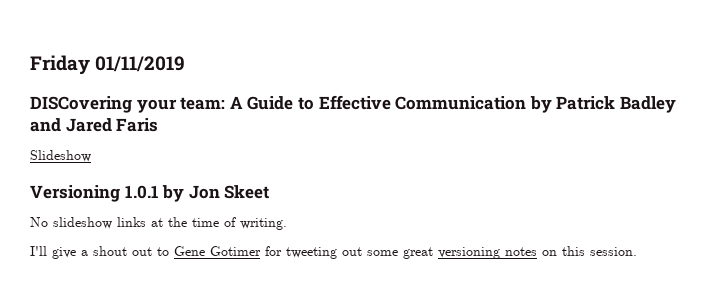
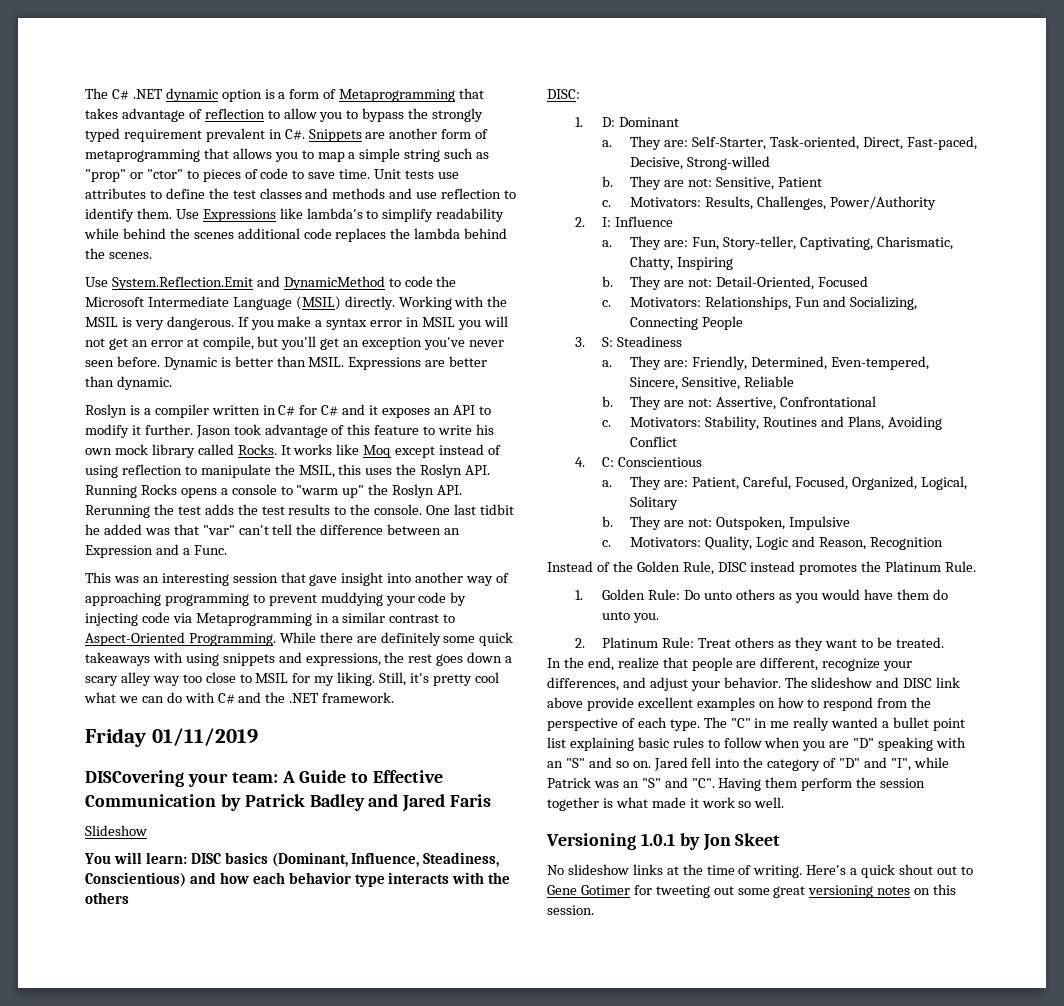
(30, 65) none -> [85,88,485,102] [85,108,484,122] [85,128,489,142] [85,148,490,162] [85,168,459,182] [85,188,517,199] [85,208,505,222] [84,228,508,242] [85,248,152,259] [85,276,457,290] [85,296,508,310] [85,316,508,330] [85,336,504,350] [85,356,488,370] [85,376,172,390] [85,404,491,418] [85,424,495,438] [85,444,502,458] [85,464,491,478] [85,484,463,498] [85,504,514,518] [85,524,461,535] [85,544,227,558] [85,572,510,586] [85,592,467,606] [85,612,456,626] [85,632,514,646] [85,652,513,666] [85,672,499,686] [84,692,395,704] The C# .NET dynamic option is a form of Metaprogramming that takes advantage of reflection to allow you to bypass the strongly typed requirement prevalent in C#. Snippets are another form of metaprogramming that allows you to map a simple string such as "prop" or "ctor" to pieces of code to save time. Unit tests use attributes to define the test classes and methods and use reflection to identify them. Use Expressions like lambda's to simplify readability while behind the scenes additional code replaces the lambda behind the scenes. // Use System.Reflection.Emit and DynamicMethod to code the Microsoft Intermediate Language (MSIL) directly. Working with the MSIL is very dangerous. If you make a syntax error in MSIL you will not get an error at compile, but you'll get an exception you've never seen before. Dynamic is better than MSIL. Expressions are better than dynamic. // Roslyn is a compiler written in C# for C# and it exposes an API to modify it further. Jason took advantage of this feature to write his own mock library called Rocks. It works like Moq except instead of using reflection to manipulate the MSIL, this uses the Roslyn API. Running Rocks opens a console to "warm up" the Roslyn API. Rerunning the test adds the test results to the console. One last tidbit he added was that "var" can't tell the difference between an Expression and a Func. // This was an interesting session that gave insight into another way of approaching programming to prevent muddying your code by injecting code via Metaprogramming in a similar contrast to Aspect-Oriented Programming. While there are definitely some quick takeaways with using snippets and expressions, the rest goes down a scary alley way too close to MSIL for my liking. Still, it's pretty cool what we can do with C# and the .NET framework. //
(91, 156) none -> [84,852,500,867] [85,872,511,887] [85,892,129,904] [547,89,580,99] [574,117,680,127] [602,136,977,150] [630,156,771,170] [602,176,822,190] [602,196,936,210] [574,216,674,227] [602,236,953,250] [630,256,734,270] [602,276,868,290] [602,296,917,310] [630,316,744,330] [574,336,683,347] [602,356,929,370] [630,376,794,390] [602,396,876,410] [602,416,942,430] [630,436,678,447] [574,457,703,467] [602,476,967,490] [630,496,679,510] [602,516,850,530] [602,536,943,550] [547,561,977,575] [574,589,948,603] [602,611,660,623] [574,637,944,651] [547,657,913,671] [547,677,961,691] [547,697,932,711] [547,717,965,731] [547,737,967,751] [547,757,949,771] [547,777,926,791] [547,797,785,811] // You will learn: DISC basics (Dominant, Influence, Steadiness, Conscientious) and how each behavior type interacts with the others // DISC: // 1. D: Dominant // a. They are: Self-Starter, Task-oriented, Direct, Fast-paced, Decisive, Strong-willed // b. They are not: Sensitive, Patient // c. Motivators: Results, Challenges, Power/Authority // 2. I: Influence // a. They are: Fun, Story-teller, Captivating, Charismatic, Chatty, Inspiring // b. They are not: Detail-Oriented, Focused // c. Motivators: Relationships, Fun and Socializing, Connecting People // 3. S: Steadiness // a. They are: Friendly, Determined, Even-tempered, Sincere, Sensitive, Reliable // b. They are not: Assertive, Confrontational // c. Motivators: Stability, Routines and Plans, Avoiding Conflict // 4. C: Conscientious // a. They are: Patient, Careful, Focused, Organized, Logical, Solitary // b. They are not: Outspoken, Impulsive // c. Motivators: Quality, Logic and Reason, Recognition // Instead of the Golden Rule, DISC instead promotes the Platinum Rule. // 1. Golden Rule: Do unto others as you would have them do unto you. // 2. Platinum Rule: Treat others as they want to be treated. // In the end, realize that people are different, recognize your differences, and adjust your behavior. The slideshow and DISC link above provide excellent examples on how to respond from the perspective of each type. The "C" in me really wanted a bullet point list explaining basic rules to follow when you are "D" speaking with an "S" and so on. Jared fell into the category of "D" and "I", while Patrick was an "S" and "C". Having them perform the session together is what made it work so well.
[30,246,88,259] // I'll give a -> [806,864,896,878] Here's a quick

